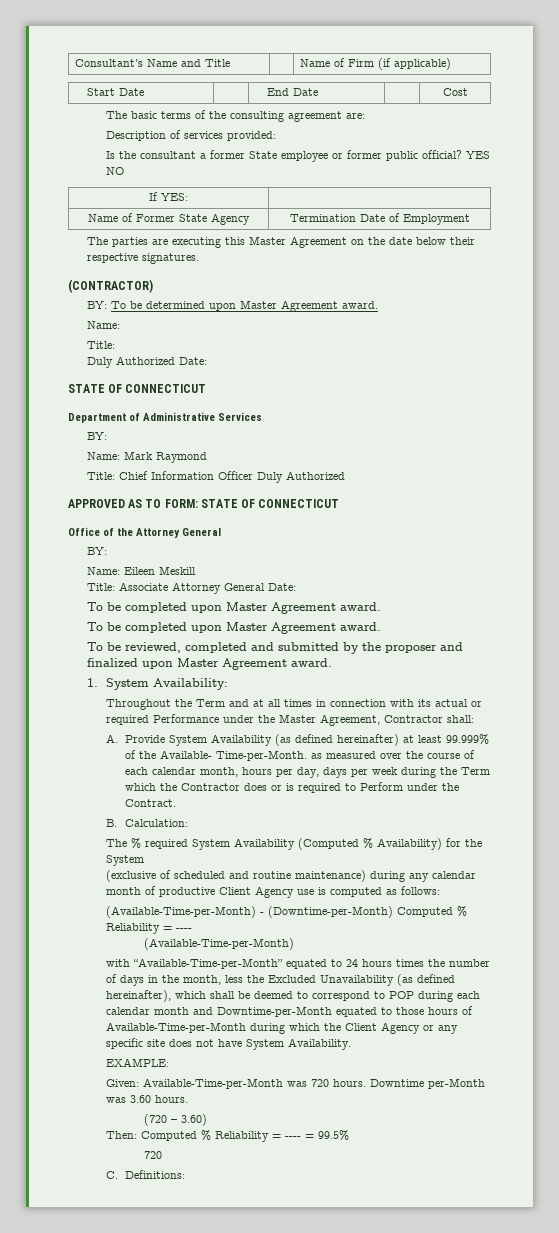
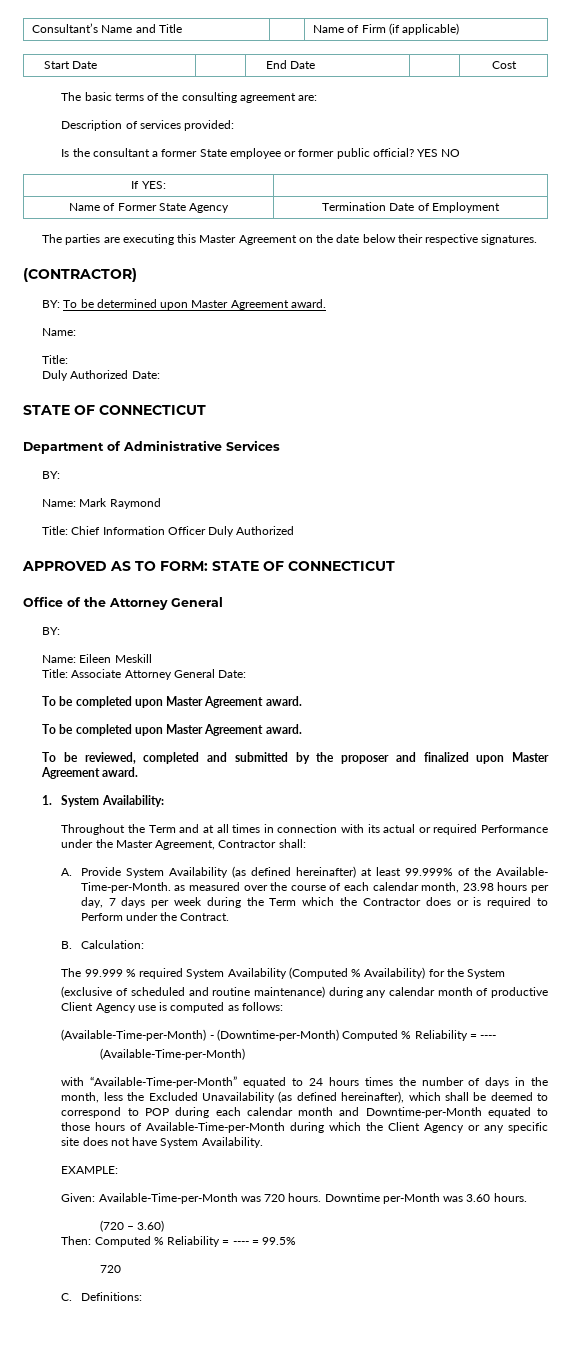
(239, 772) none -> [462,883,494,891] 23.98
(320, 772) none -> [108,898,116,906] 7
(128, 843) none -> [84,969,123,977] 99.999

